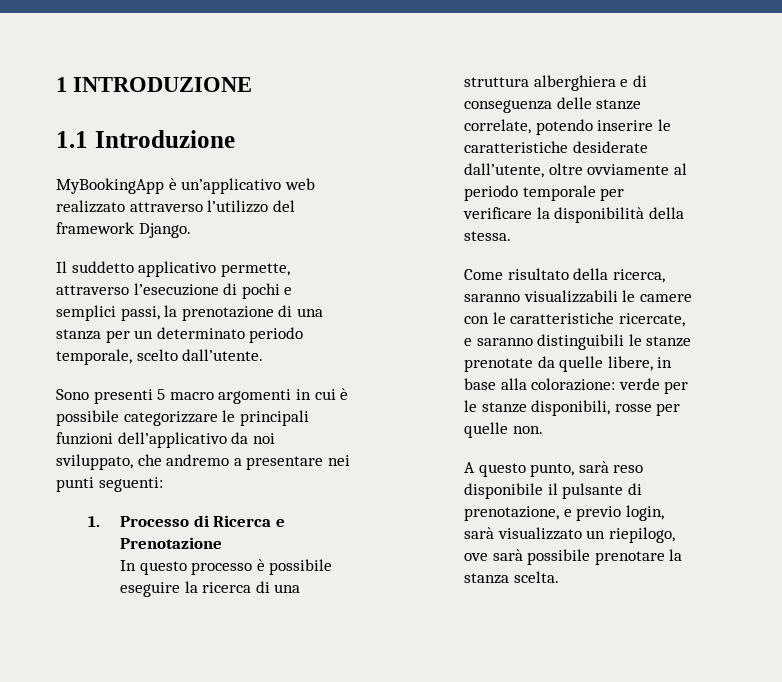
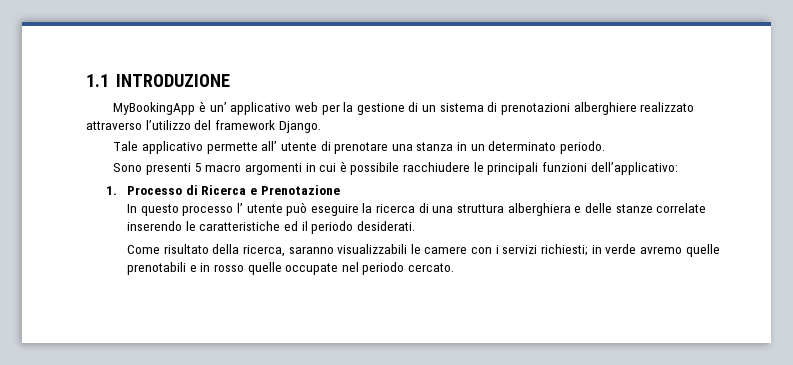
[56,77,67,92] 1 -> [86,74,109,87] 1.1
[56,130,235,148] // 1.1 Introduzione -> (230, 80) none
[181,178,315,194] un’applicativo web -> [209,102,637,115] un’ applicativo web per la gestione di un sistema di prenotazioni alberghiere
[56,261,290,277] [56,283,293,299] [56,305,293,321] Il suddetto applicativo permette, attraverso l’esecuzione di pochi e semplici passi, la prenotazione di -> [113,141,389,154] Tale applicativo permette all’ utente di prenotare
[105,330,130,343] per -> [457,142,468,151] in
[249,327,304,343] [56,349,264,365] periodo temporale, scelto dall’utente. -> [560,141,606,154] periodo.
[123,411,218,426] categorizzare -> [403,162,471,172] racchiudere
[117,432,275,448] [56,454,350,470] [56,477,163,492] dell’applicativo da noi sviluppato, che andremo a presentare nei punti seguenti: -> [590,162,678,175] dell’applicativo:
[256,559,333,575] è possibile -> [236,202,308,216] l’ utente può
[632,75,647,87] [463,97,642,113] [463,119,671,135] [463,141,648,153] [463,163,687,178] [463,185,625,201] [462,207,684,223] [463,231,511,241] di conseguenza delle stanze correlate, potendo inserire le caratteristiche desiderate dall’utente, oltre ovviamente al periodo temporale per verificare la disponibilità della stessa. -> [584,203,707,213] [126,221,415,234] delle stanze correlate inserendo le caratteristiche ed il periodo desiderati.
[492,312,685,327] [463,334,692,350] [463,356,673,372] [463,378,689,394] [463,400,681,416] [463,422,543,438] [463,461,644,477] [463,483,642,499] [463,505,664,521] [463,527,675,543] [463,549,683,565] [463,571,559,584] le caratteristiche ricercate, e saranno distinguibili le stanze prenotate da quelle libere, in base alla colorazione: verde per le stanze disponibili, rosse per quelle non. // A questo punto, sarà reso disponibile il pulsante di prenotazione, e previo login, sarà visualizzato un riepilogo, ove sarà possibile prenotare la stanza scelta. -> [495,244,720,257] [126,262,455,275] i servizi richiesti; in verde avremo quelle prenotabili e in rosso quelle occupate nel periodo cercato.

